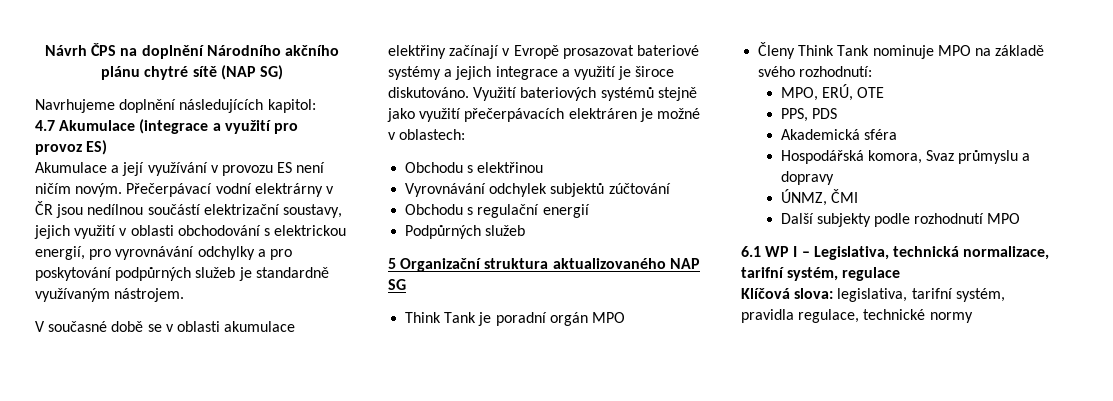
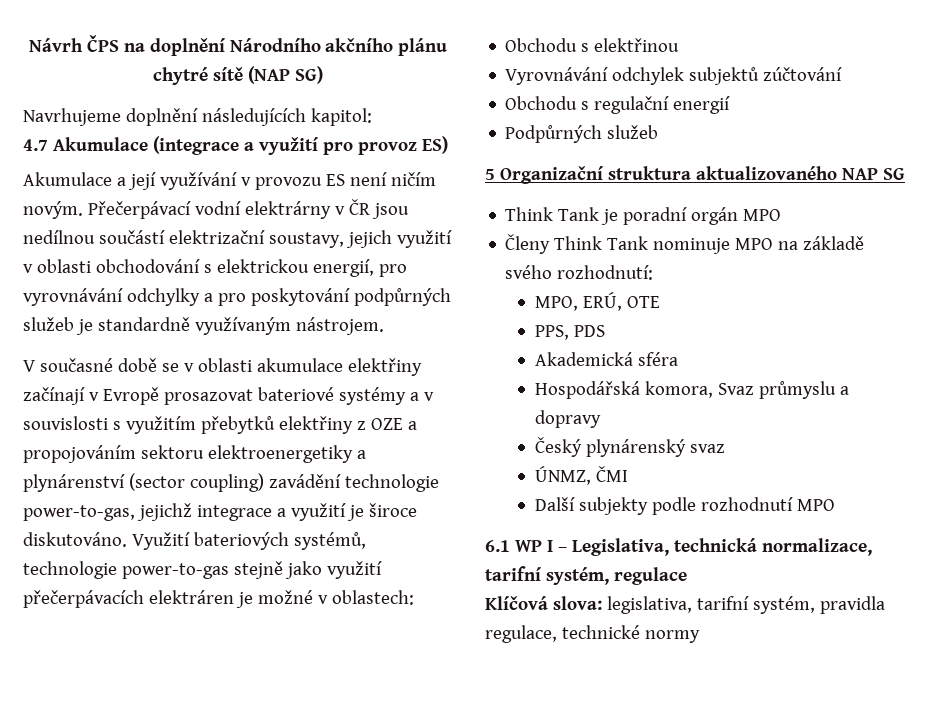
[455,66,492,80] jejich -> [423,392,434,401] [23,416,417,434] [23,445,366,463] [23,473,439,492] [23,503,192,521] v souvislosti s využitím přebytků elektřiny z OZE a propojováním sektoru elektroenergetiky a plynárenství (sector coupling) zavádění technologie power-to-gas, jejichž
[600,87,654,101] systémů -> [293,532,366,550] [23,561,229,579] systémů, technologie power-to-gas
(834, 178) none -> [535,437,726,457] // Český plynárenský svaz

